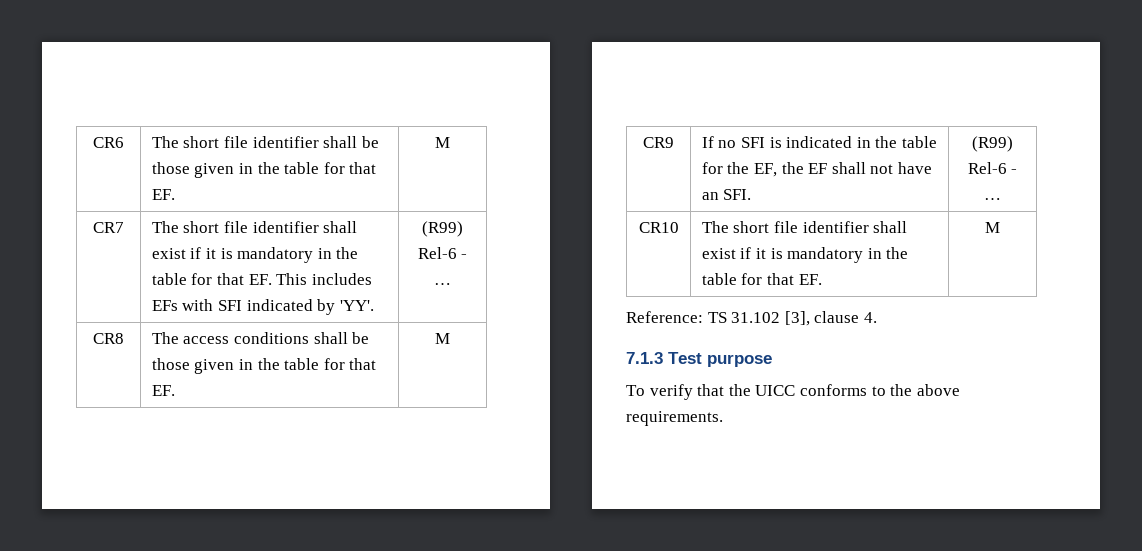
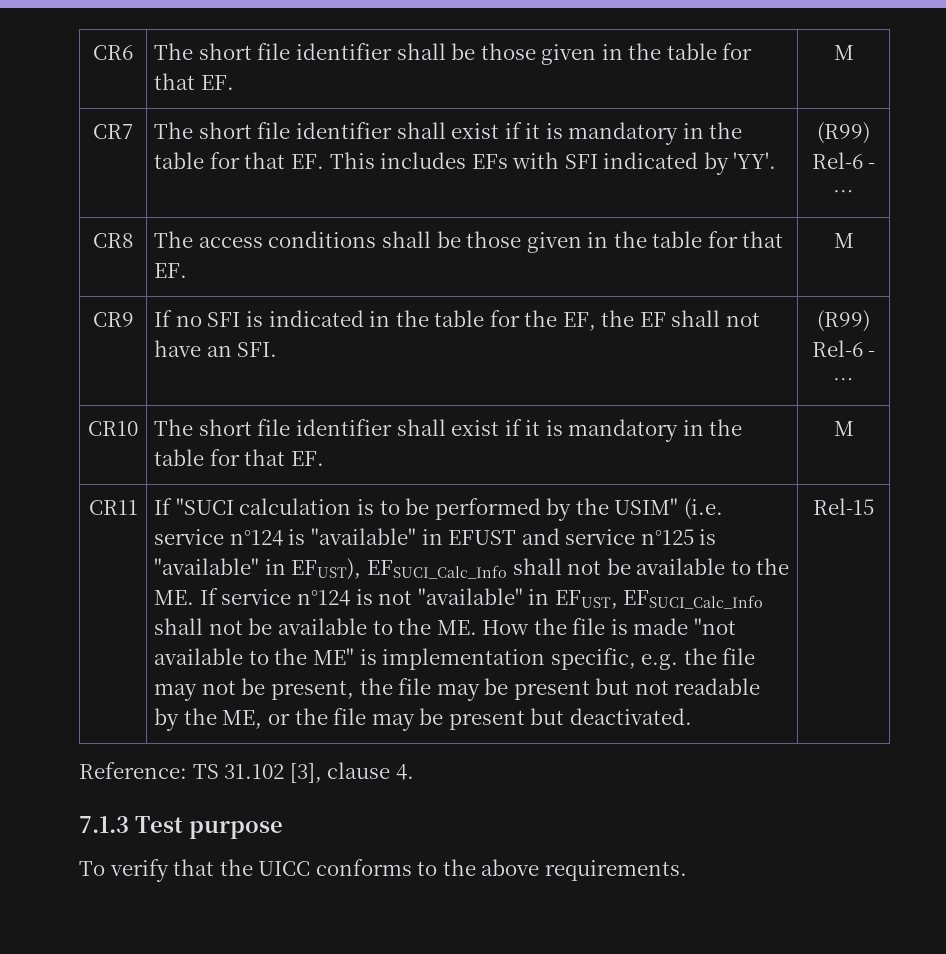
(1000, 227) none -> [88,500,138,515] [154,498,723,521] [154,528,717,546] [154,558,790,580] [154,588,764,609] [154,618,736,635] [154,648,756,670] [154,678,761,701] [154,708,692,731] [813,498,875,515] // CR11 | If "SUCI calculation is to be performed by the USIM" (i.e. service n°124 is "available" in EFUST and service n°125 is "available" in EFUST), EFSUCI_Calc_Info shall not be available to the ME. If service n°124 is not "available" in EFUST, EFSUCI_Calc_Info shall not be available to the ME. How the file is made "not available to the ME" is implementation specific, e.g. the file may not be present, the file may be present but not readable by the ME, or the file may be present but deactivated. | Rel-15

